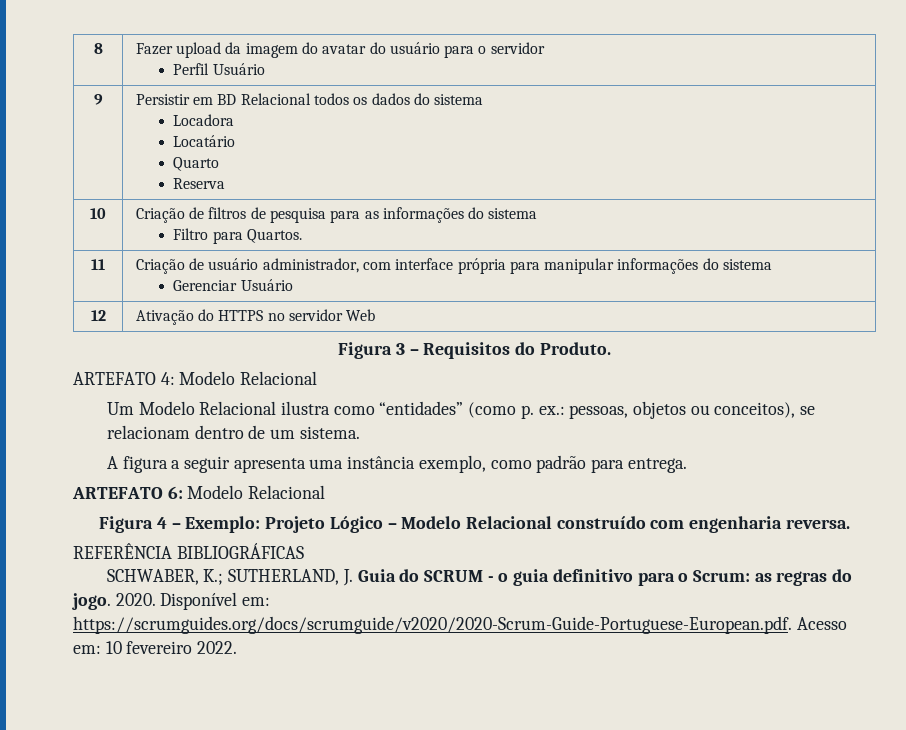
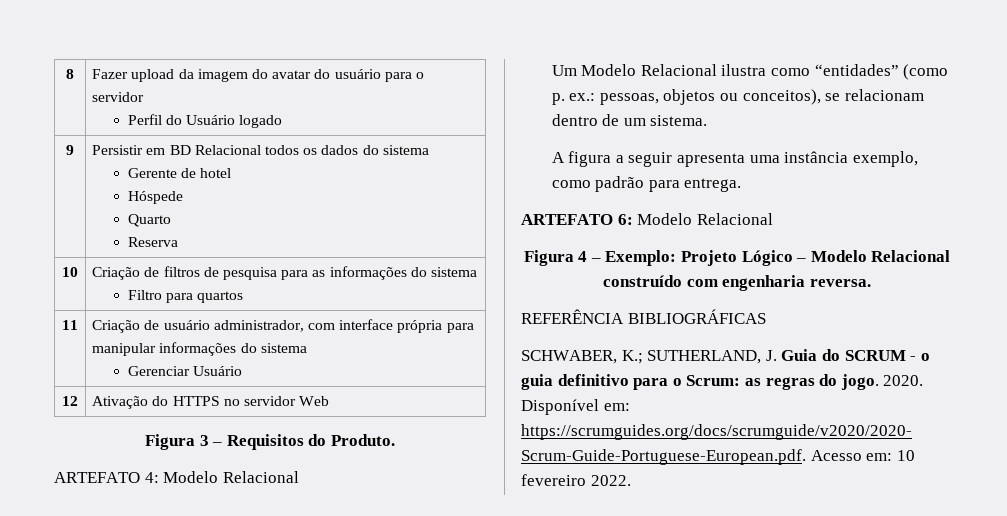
[212,63,265,75] Usuário -> [165,115,283,128] do Usuário logado
[173,114,235,126] [173,135,236,147] Locadora // Locatário -> [127,168,231,178] [127,191,183,204] Gerente de hotel // Hóspede
[247,229,303,243] Quartos. -> [196,291,243,303] quartos

